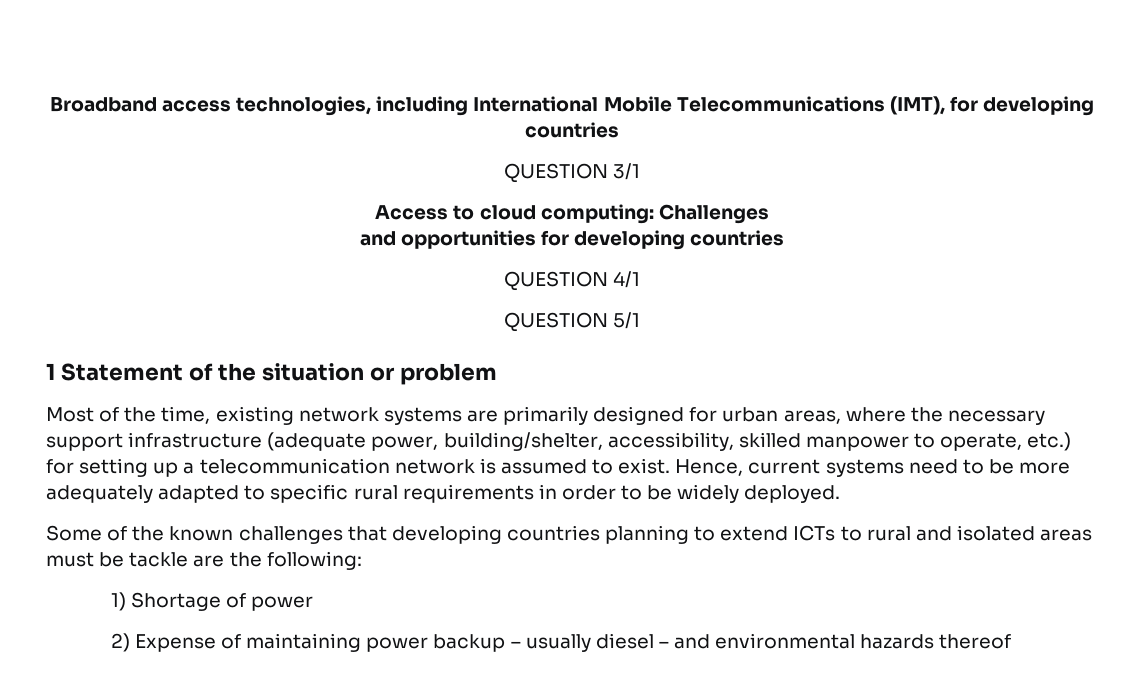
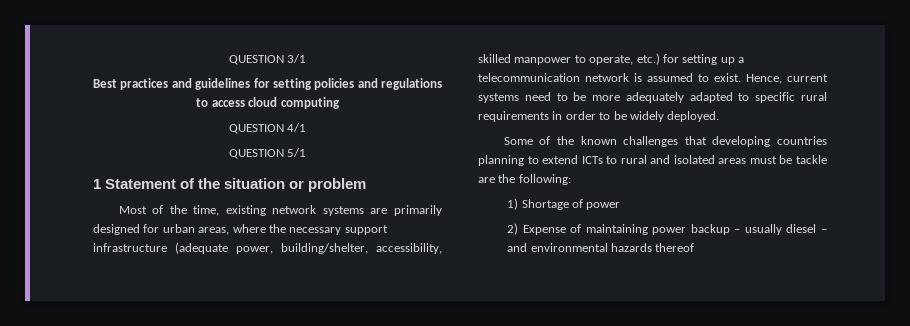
[49,96,1095,116] [525,122,619,138] [503,163,641,183] [375,204,769,224] [359,230,785,250] Broadband access technologies, including International Mobile Telecommunications (IMT), for developing countries // QUESTION 3/1 // Access to cloud computing: Challenges // and opportunities for developing countries -> [228,54,307,65] [93,78,442,90] [196,97,340,109] QUESTION 3/1 // Best practices and guidelines for setting policies and regulations to access cloud computing

